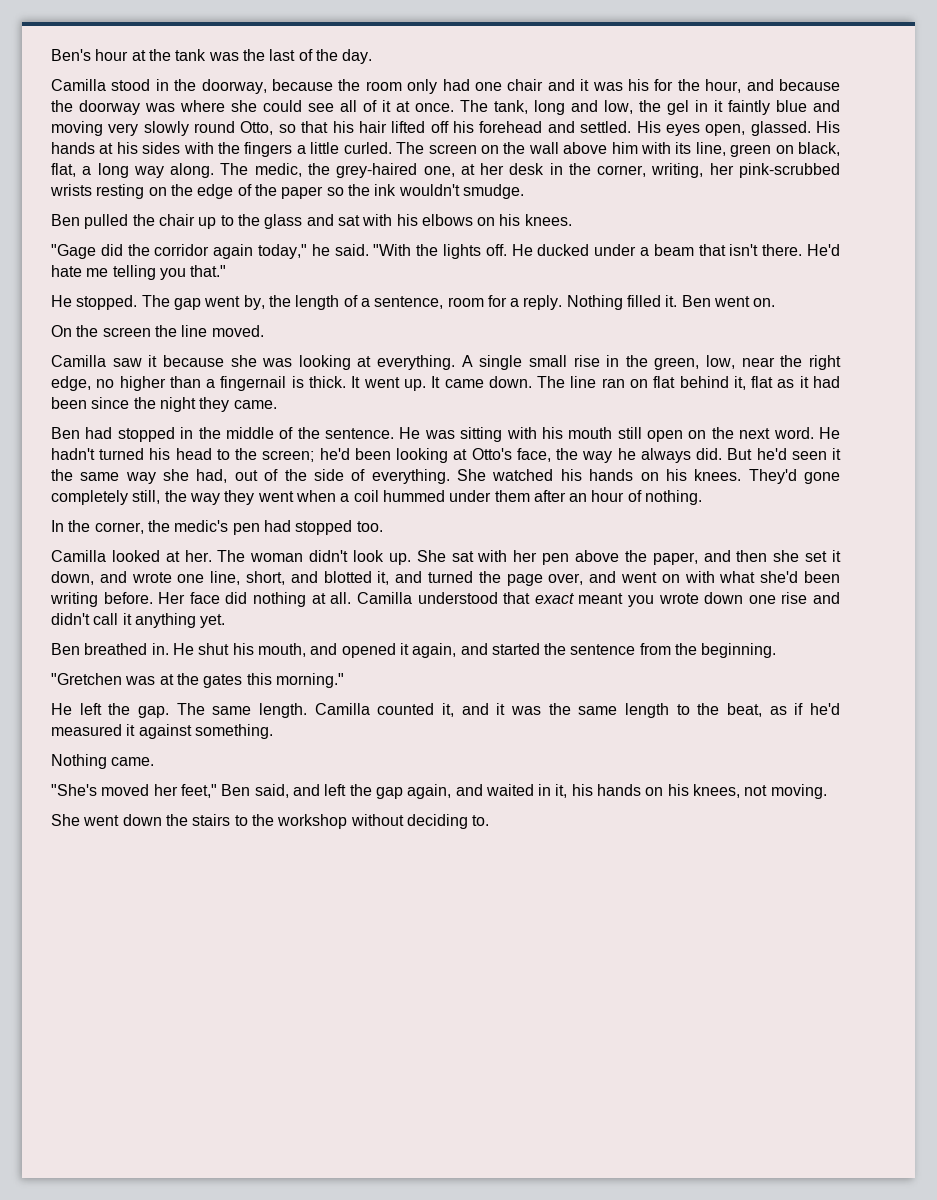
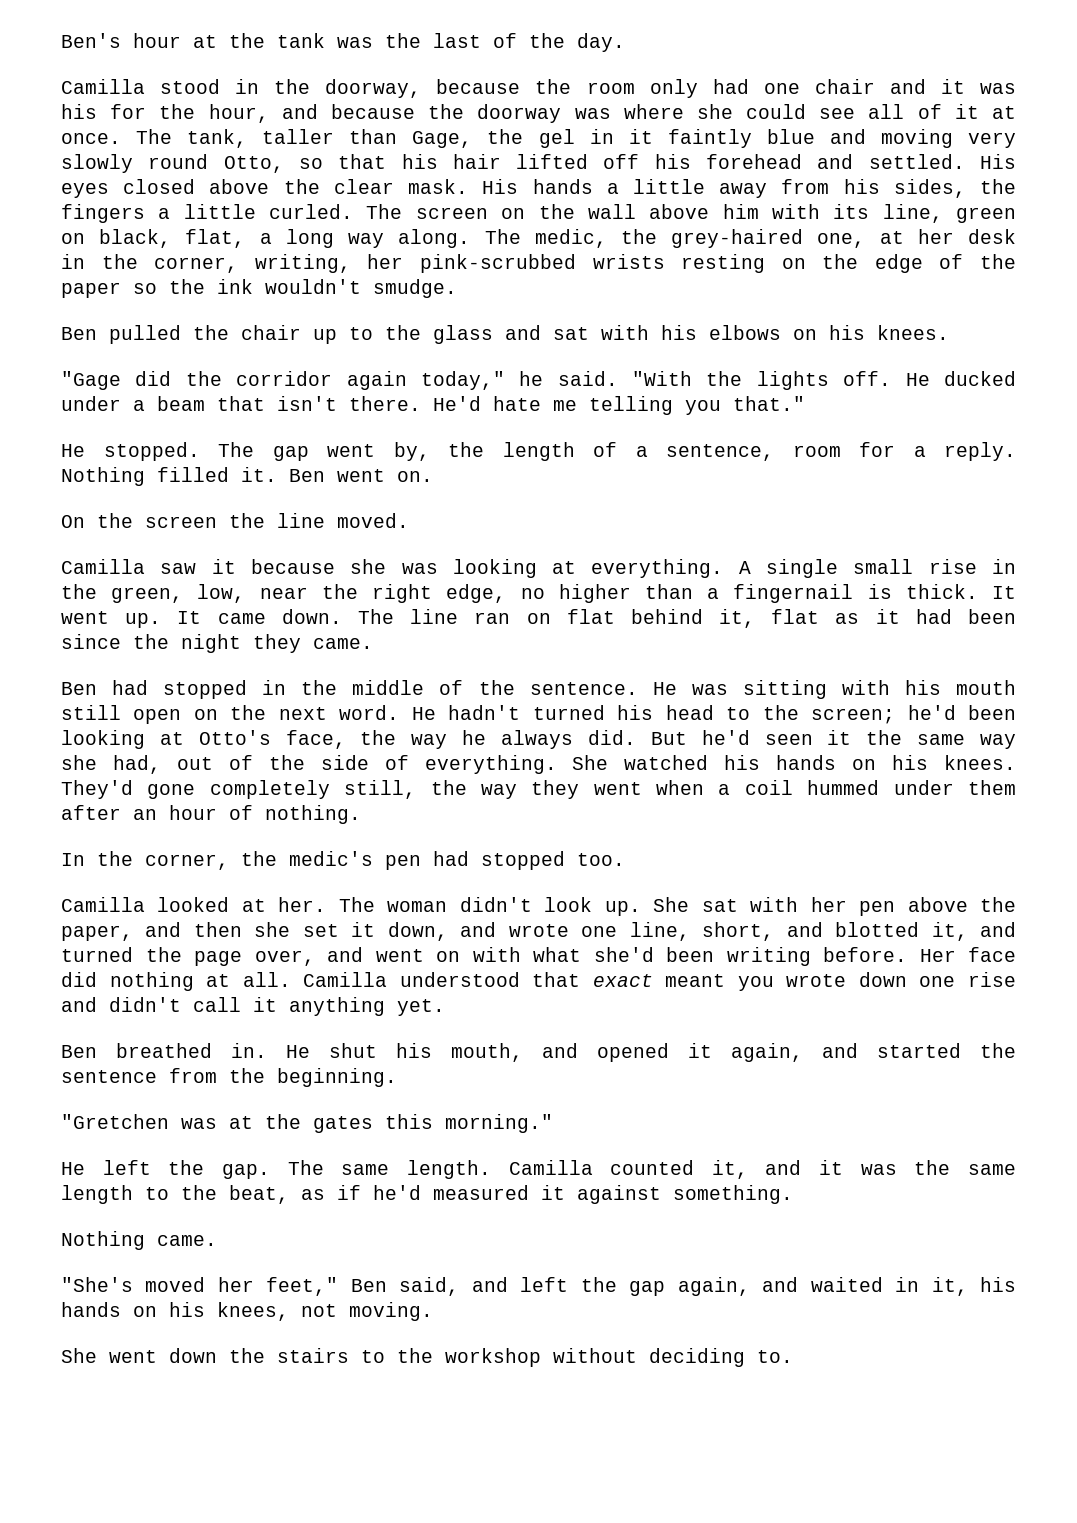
[534,100,633,115] long and low, -> [262,129,473,148] taller than Gage,
[705,121,840,136] [51,142,214,154] open, glassed. His hands at his sides with -> [123,179,966,198] closed above the clear mask. His hands a little away from his sides,

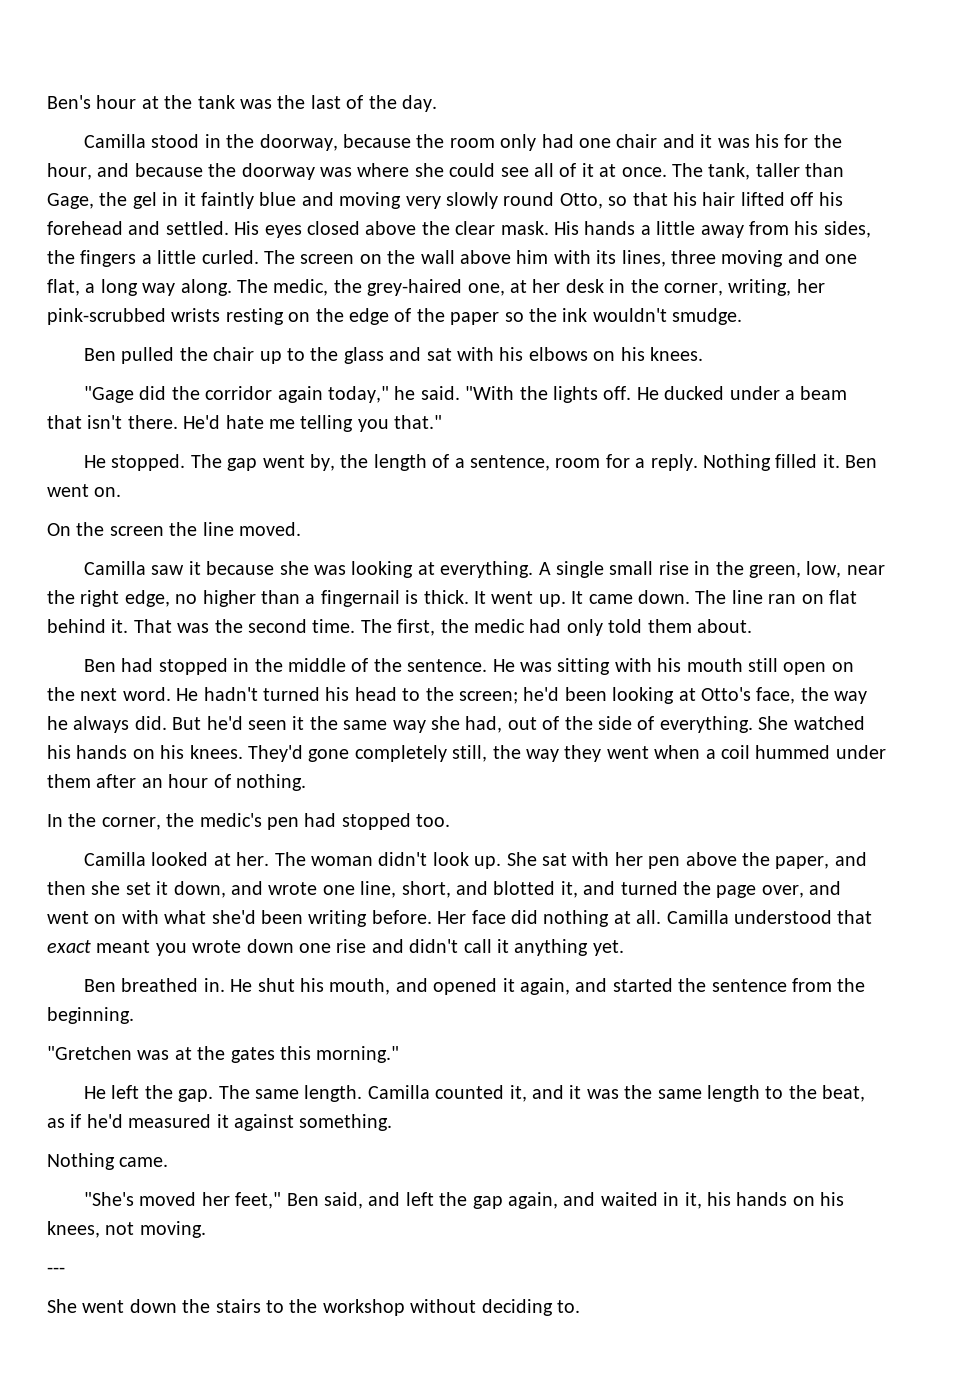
[882,204,1017,223] [61,229,172,248] line, green on black, -> [621,250,858,267] lines, three moving and one
[719,609,1016,628] [61,634,373,653] it, flat as it had been since the night they came. -> [111,619,752,636] it. That was the second time. The first, the medic had only told them about.
(433, 1311) none -> [47,1267,65,1274] // ---

